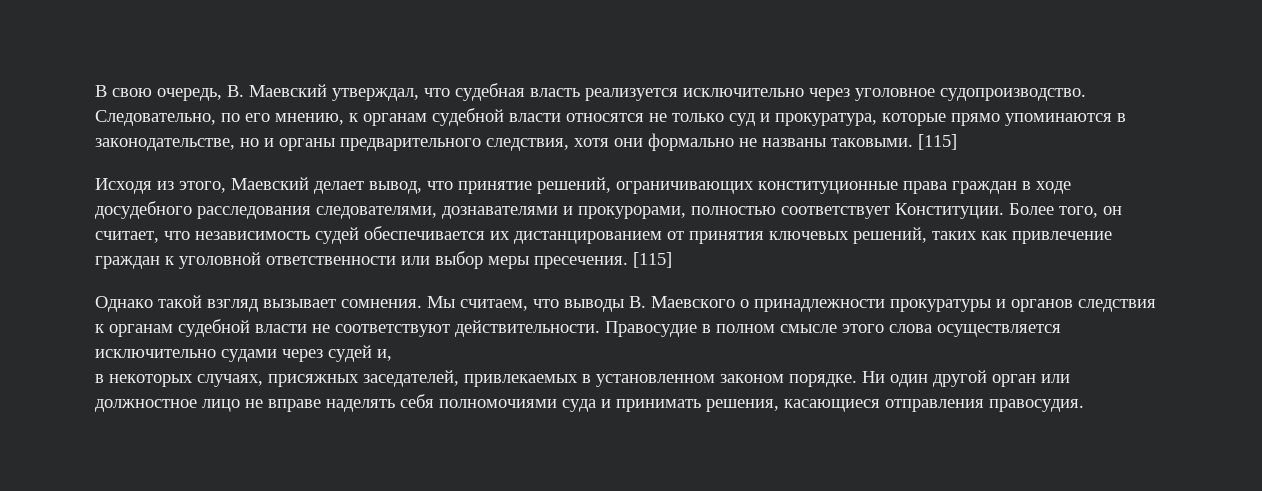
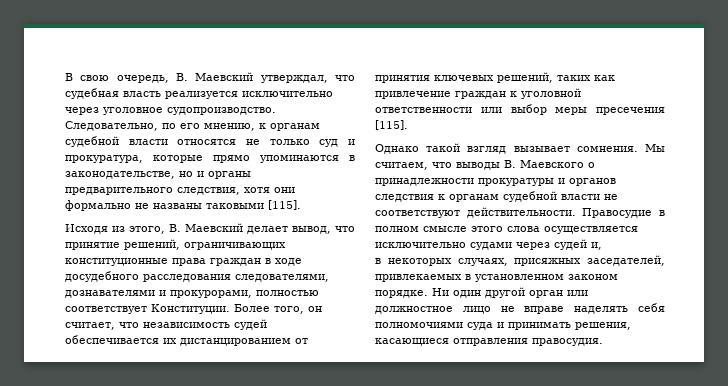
[831,134,957,150] таковыми. [115] -> [206,200,301,210] таковыми [115].
(226, 187) none -> [169,224,181,232] В.
[534,252,672,269] пресечения. [115] -> [596,107,665,115] [375,120,408,130] пресечения [115].

